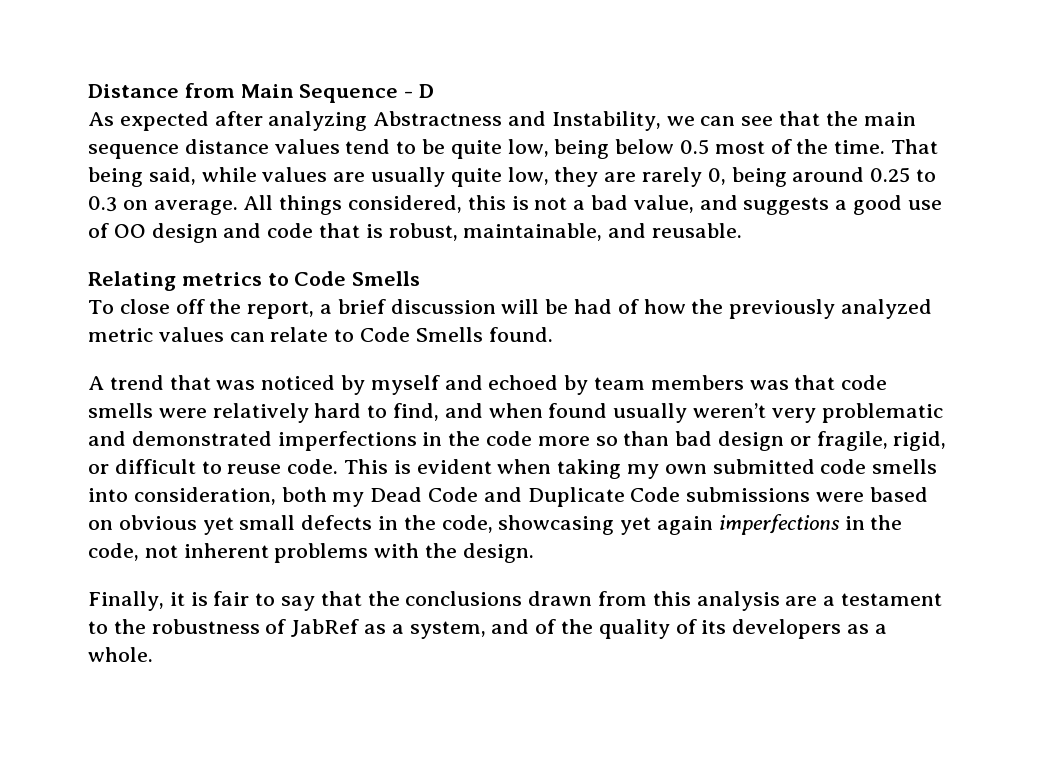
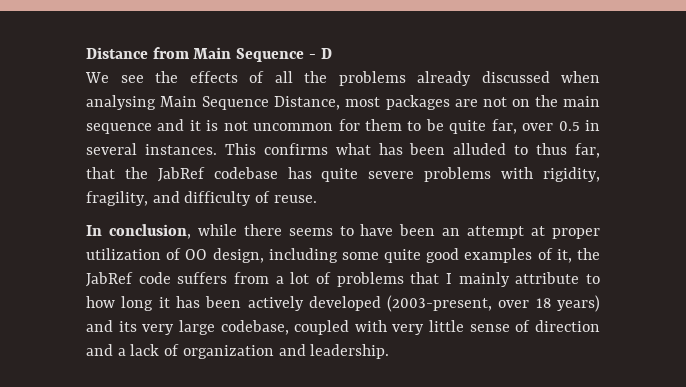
[88,111,916,131] [88,139,939,159] [88,167,937,187] [88,195,942,215] [88,223,743,243] [88,271,421,291] [88,299,933,319] [88,327,553,342] [88,375,888,395] [88,403,943,423] [88,431,947,451] [88,459,938,479] [88,487,928,507] [88,514,903,535] [88,543,534,563] [88,591,943,611] [88,619,887,639] [88,647,153,662] As expected after analyzing Abstractness and Instability, we can see that the main sequence distance values tend to be quite low, being below 0.5 most of the time. That being said, while values are usually quite low, they are rarely 0, being around 0.25 to 0.3 on average. All things considered, this is not a bad value, and suggests a good use of OO design and code that is robust, maintainable, and reusable. // Relating metrics to Code Smells // To close off the report, a brief discussion will be had of how the previously analyzed metric values can relate to Code Smells found. // A trend that was noticed by myself and echoed by team members was that code smells were relatively hard to find, and when found usually weren’t very problematic and demonstrated imperfections in the code more so than bad design or fragile, rigid, or difficult to reuse code. This is evident when taking my own submitted code smells into consideration, both my Dead Code and Duplicate Code submissions were based on obvious yet small defects in the code, showcasing yet again imperfections in the code, not inherent problems with the design. // Finally, it is fair to say that the conclusions drawn from this analysis are a testament to the robustness of JabRef as a system, and of the quality of its developers as a whole. -> [85,71,600,86] [86,95,601,110] [86,119,601,134] [86,143,600,158] [86,167,601,182] [86,191,317,206] [86,224,601,239] [86,248,600,263] [86,272,600,287] [86,295,600,312] [86,320,600,335] [86,344,390,359] We see the effects of all the problems already discussed when analysing Main Sequence Distance, most packages are not on the main sequence and it is not uncommon for them to be quite far, over 0.5 in several instances. This confirms what has been alluded to thus far, that the JabRef codebase has quite severe problems with rigidity, fragility, and difficulty of reuse. // In conclusion, while there seems to have been an attempt at proper utilization of OO design, including some quite good examples of it, the JabRef code suffers from a lot of problems that I mainly attribute to how long it has been actively developed (2003-present, over 18 years) and its very large codebase, coupled with very little sense of direction and a lack of organization and leadership.

